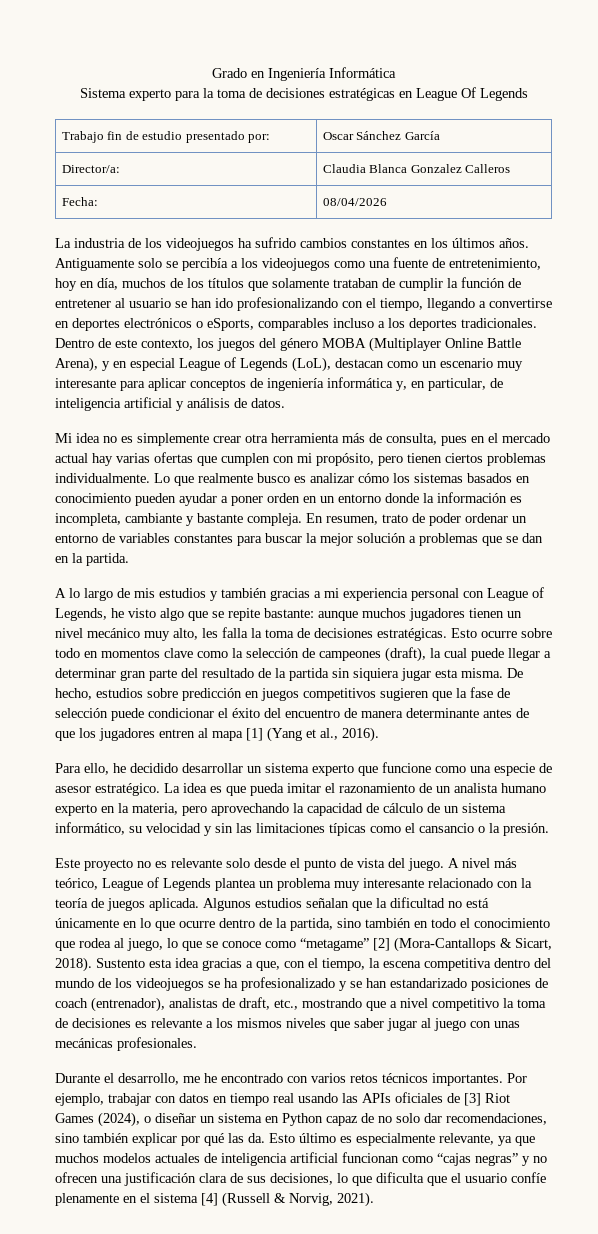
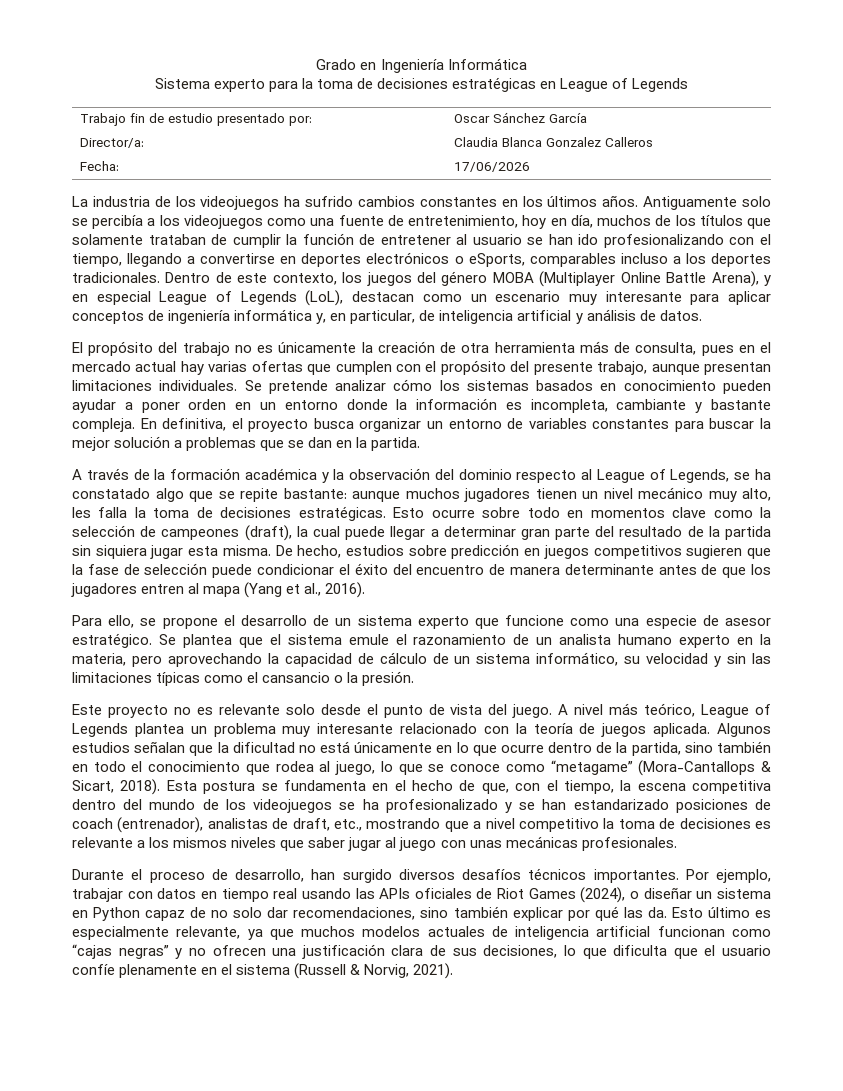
[460,87,476,98] Of -> [612,78,629,89] of
[322,198,387,206] 08/04/2026 -> [454,162,531,172] 17/06/2026
[55,433,241,446] Mi idea no es simplemente crear -> [72,341,457,356] El propósito del trabajo no es únicamente la creación de
[297,453,546,466] [55,473,306,486] mi propósito, pero tienen ciertos problemas individualmente. Lo que realmente busco es -> [425,360,772,375] [72,380,328,394] el propósito del presente trabajo, aunque presentan limitaciones individuales. Se pretende
[326,513,508,526] resumen, trato de poder ordenar -> [162,418,422,432] definitiva, el proyecto busca organizar
[69,587,544,601] [55,608,156,621] lo largo de mis estudios y también gracias a mi experiencia personal con League of Legends, he visto -> [86,468,771,483] [72,488,150,499] través de la formación académica y la observación del dominio respecto al League of Legends, se ha constatado
[246,728,263,741] [1] -> (241, 591) none
[113,763,243,773] he decidido desarrollar -> [140,615,330,629] se propone el desarrollo de
[164,783,321,796] La idea es que pueda imitar -> [158,634,389,648] Se plantea que el sistema emule
[373,938,390,951] [2] -> (633, 767) none
[96,958,253,971] Sustento esta idea gracias a -> [166,780,476,794] Esta postura se fundamenta en el hecho de
[118,1073,378,1085] desarrollo, me he encontrado con varios retos -> [149,869,521,883] proceso de desarrollo, han surgido diversos desafíos
[464,1093,481,1106] [3] -> (493, 893) none
[201,1193,218,1206] [4] -> (291, 969) none

